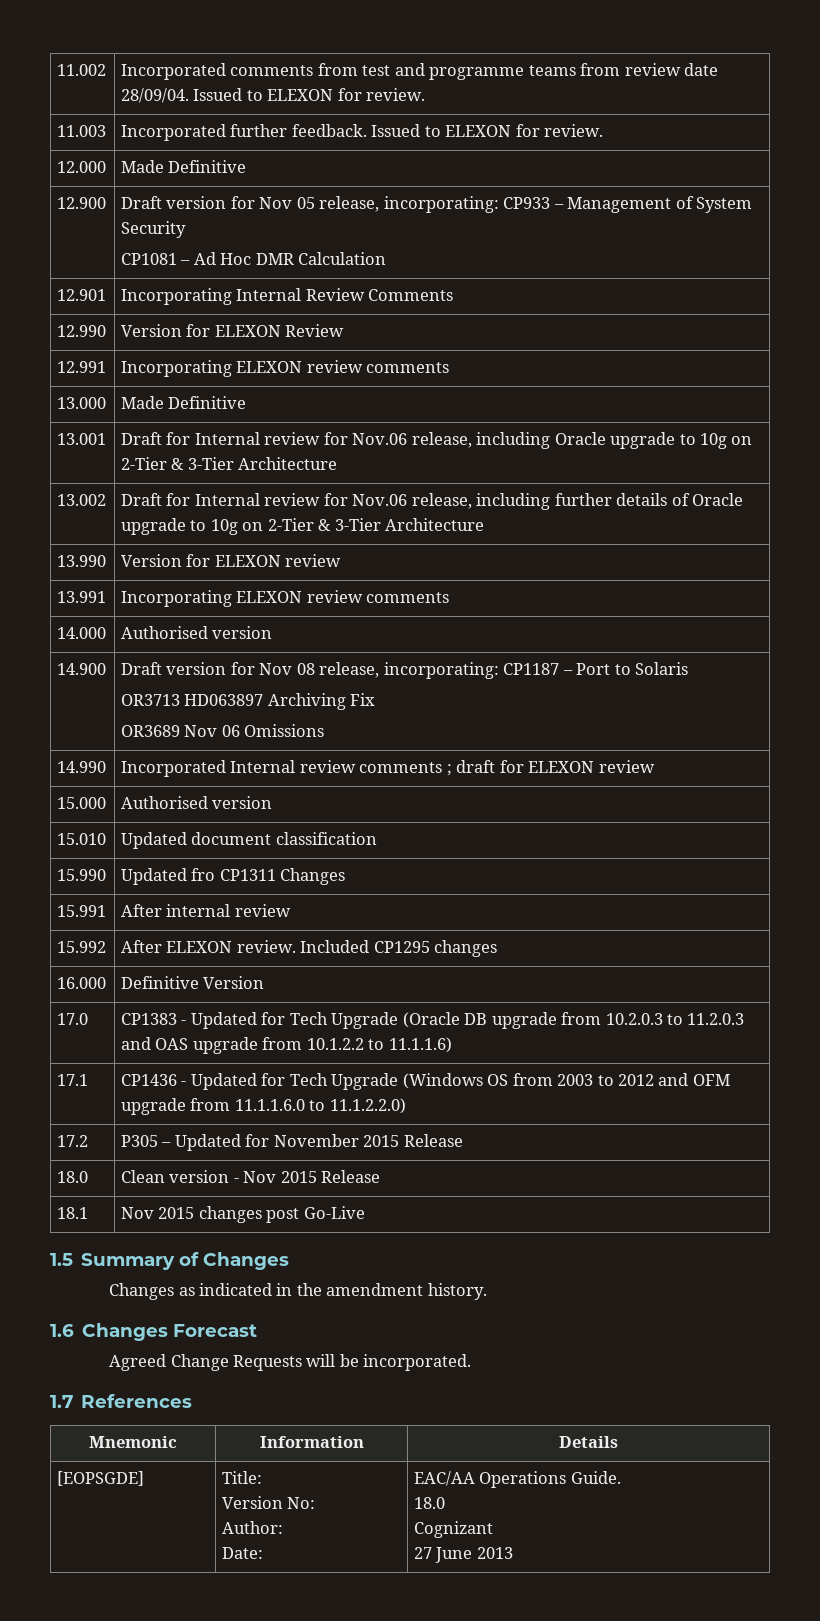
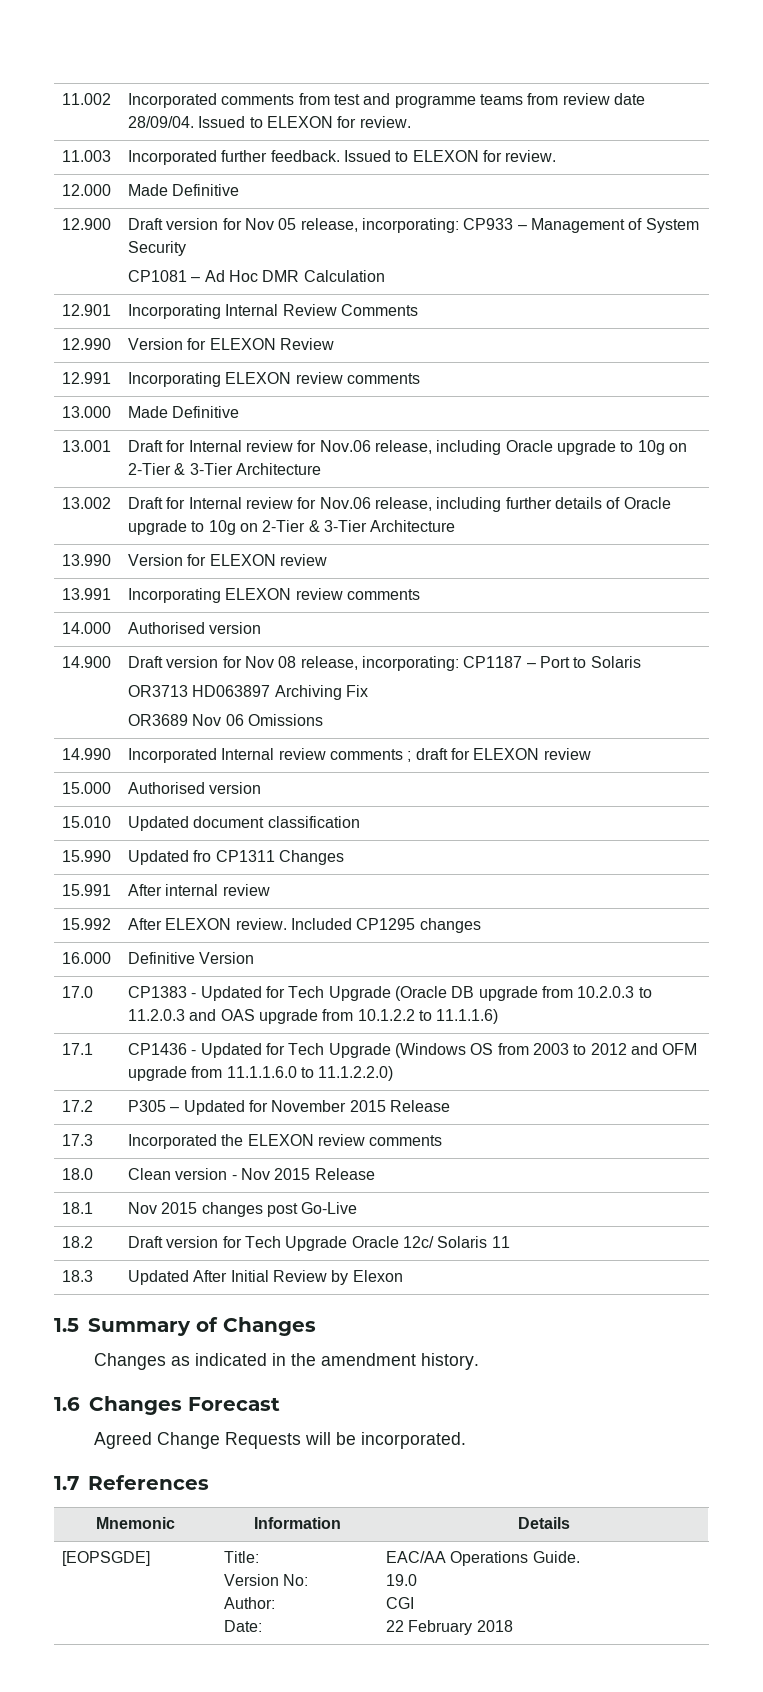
(463, 1140) none -> [62,1134,94,1146] [128,1134,443,1149] // 17.3 | Incorporated the ELEXON review comments
(365, 1212) none -> [62,1236,94,1248] [128,1236,510,1251] [62,1270,94,1282] [128,1270,403,1285] // 18.2 | Draft version for Tech Upgrade Oracle 12c/ Solaris 11 // 18.3 | Updated After Initial Review by Elexon
[414,1497,446,1509] [414,1521,494,1538] [414,1547,513,1563] 18.0 // Cognizant // 27 June 2013 -> [386,1574,418,1586] [386,1597,415,1609] [386,1620,513,1635] 19.0 // CGI // 22 February 2018

